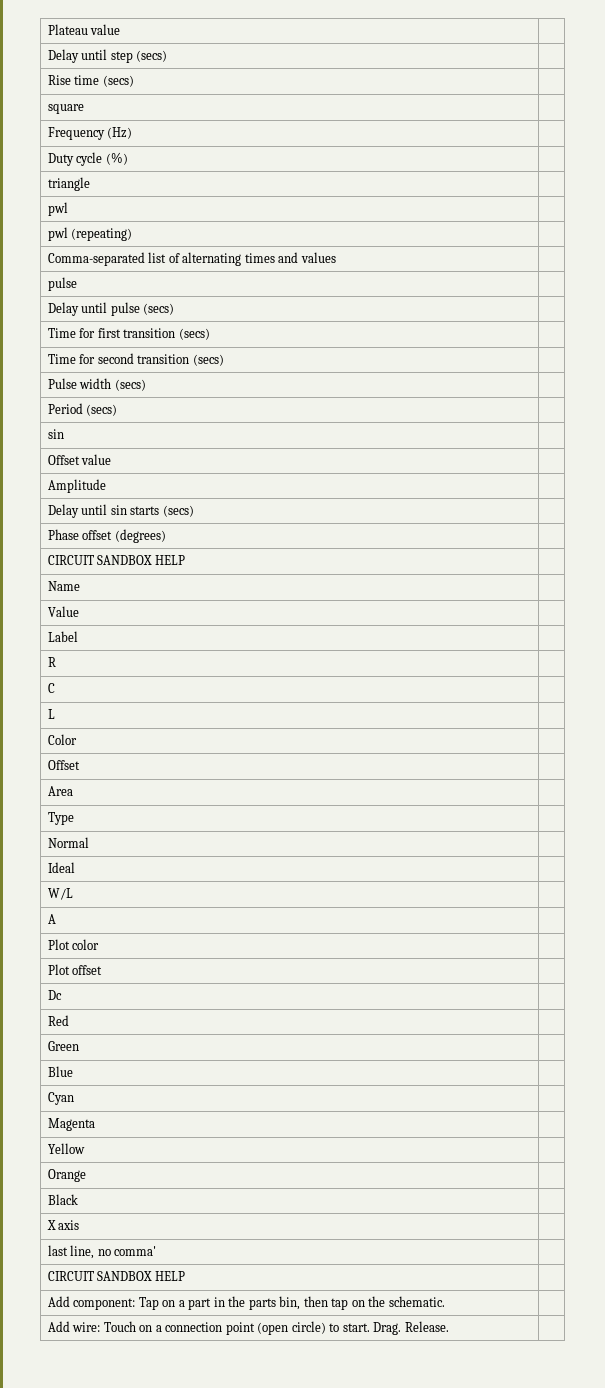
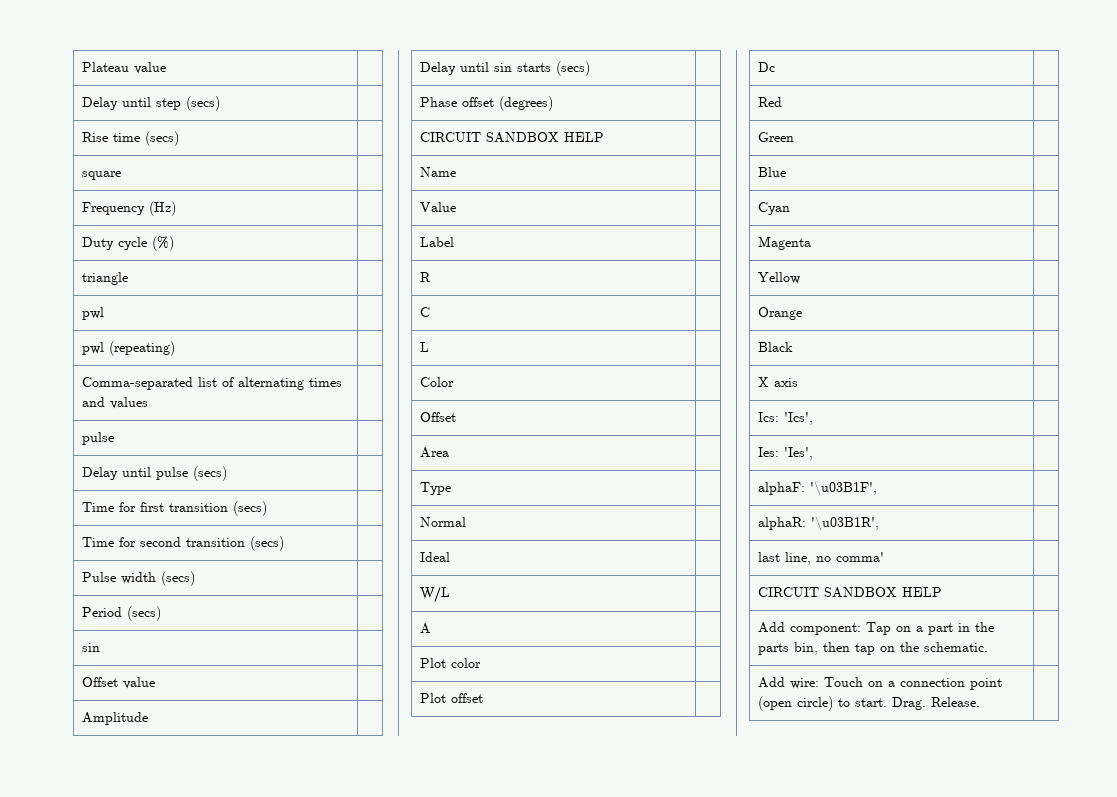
(80, 1225) none -> [758,412,814,425] [758,447,814,460] [758,481,878,496] [758,516,880,531] // Ics: 'Ics', | // Ies: 'Ies', | // alphaF: '\u03B1F', | // alphaR: '\u03B1R', |

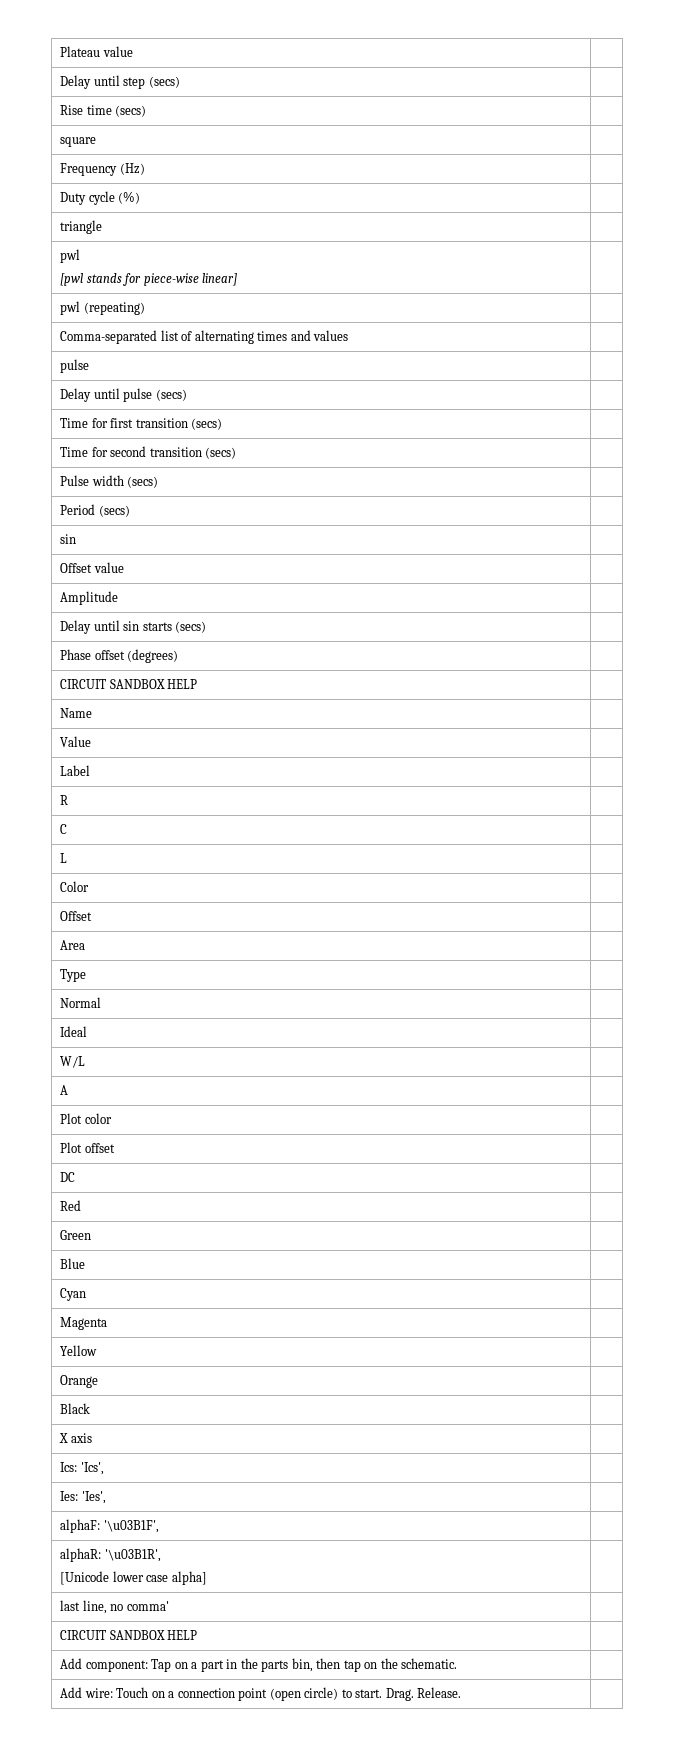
(105, 313) none -> [60,273,238,286] // [pwl stands for piece-wise linear]
[758,62,776,72] Dc -> [60,1172,76,1182] DC
(880, 523) none -> [60,1571,207,1585] // [Unicode lower case alpha]

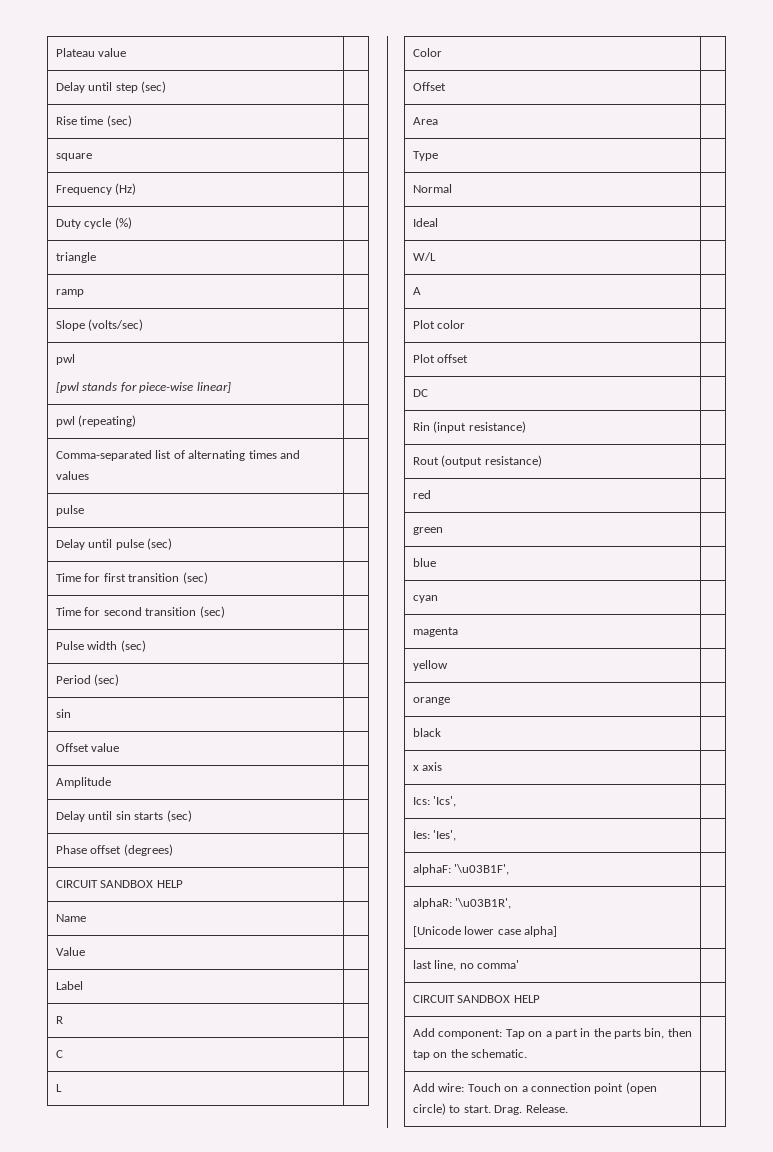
[148,76,180,88] (secs) -> [141,81,167,93] (sec)
[115,105,147,117] (secs) -> [106,115,132,127] (sec)
(103, 227) none -> [56,289,85,297] [56,319,144,331] // ramp | // Slope (volts/sec) |
[155,389,187,401] (secs) -> [147,538,173,550] (sec)
[191,418,223,430] (secs) -> [182,572,208,584] (sec)
[205,447,237,459] (secs) -> [199,606,225,618] (sec)
[127,476,159,488] (secs) -> [120,640,146,652] (sec)
[98,505,130,517] (secs) -> [94,674,120,686] (sec)
[175,621,207,633] (secs) -> [166,810,192,822] (sec)
[60,1200,82,1211] [60,1230,92,1240] [60,1258,86,1269] [60,1288,87,1301] [60,1317,108,1330] [60,1345,98,1356] [60,1375,99,1388] [60,1403,91,1414] [59,1433,69,1443] Red | // Green | // Blue | // Cyan | // Magenta | // Yellow | // Orange | // Black | // X -> [413,421,526,433] [413,455,542,467] [413,490,432,499] [413,527,444,535] [413,558,437,567] [413,595,439,603] [413,627,459,637] [413,660,449,671] [413,697,451,705] [413,728,442,737] [413,765,420,771] Rin (input resistance) | // Rout (output resistance) | // red | // green | // blue | // cyan | // magenta | // yellow | // orange | // black | // x

